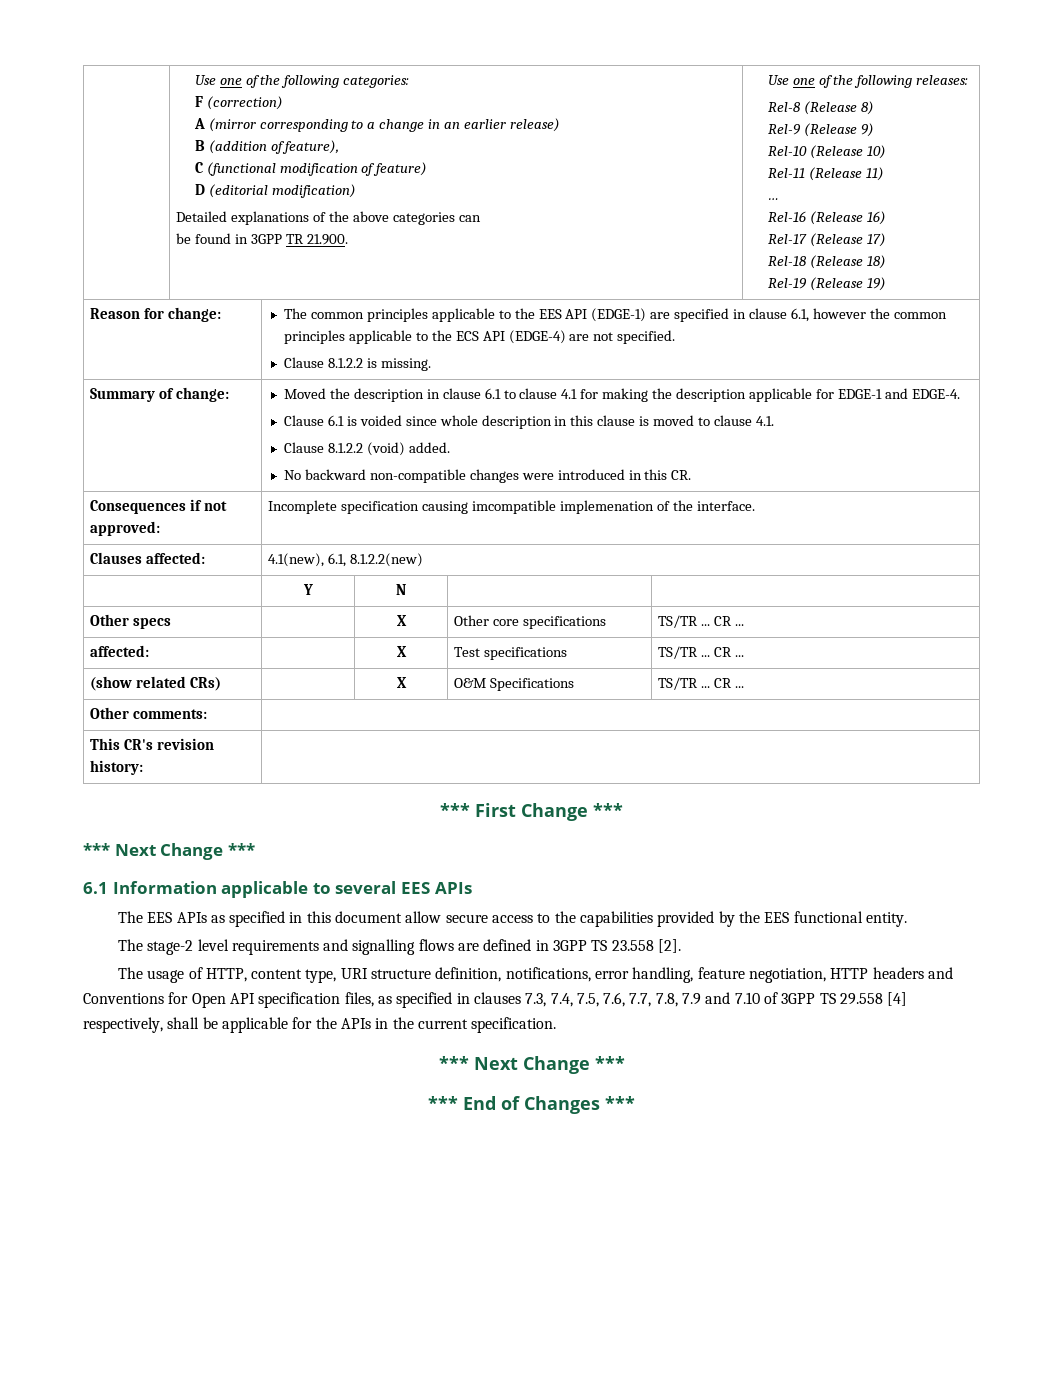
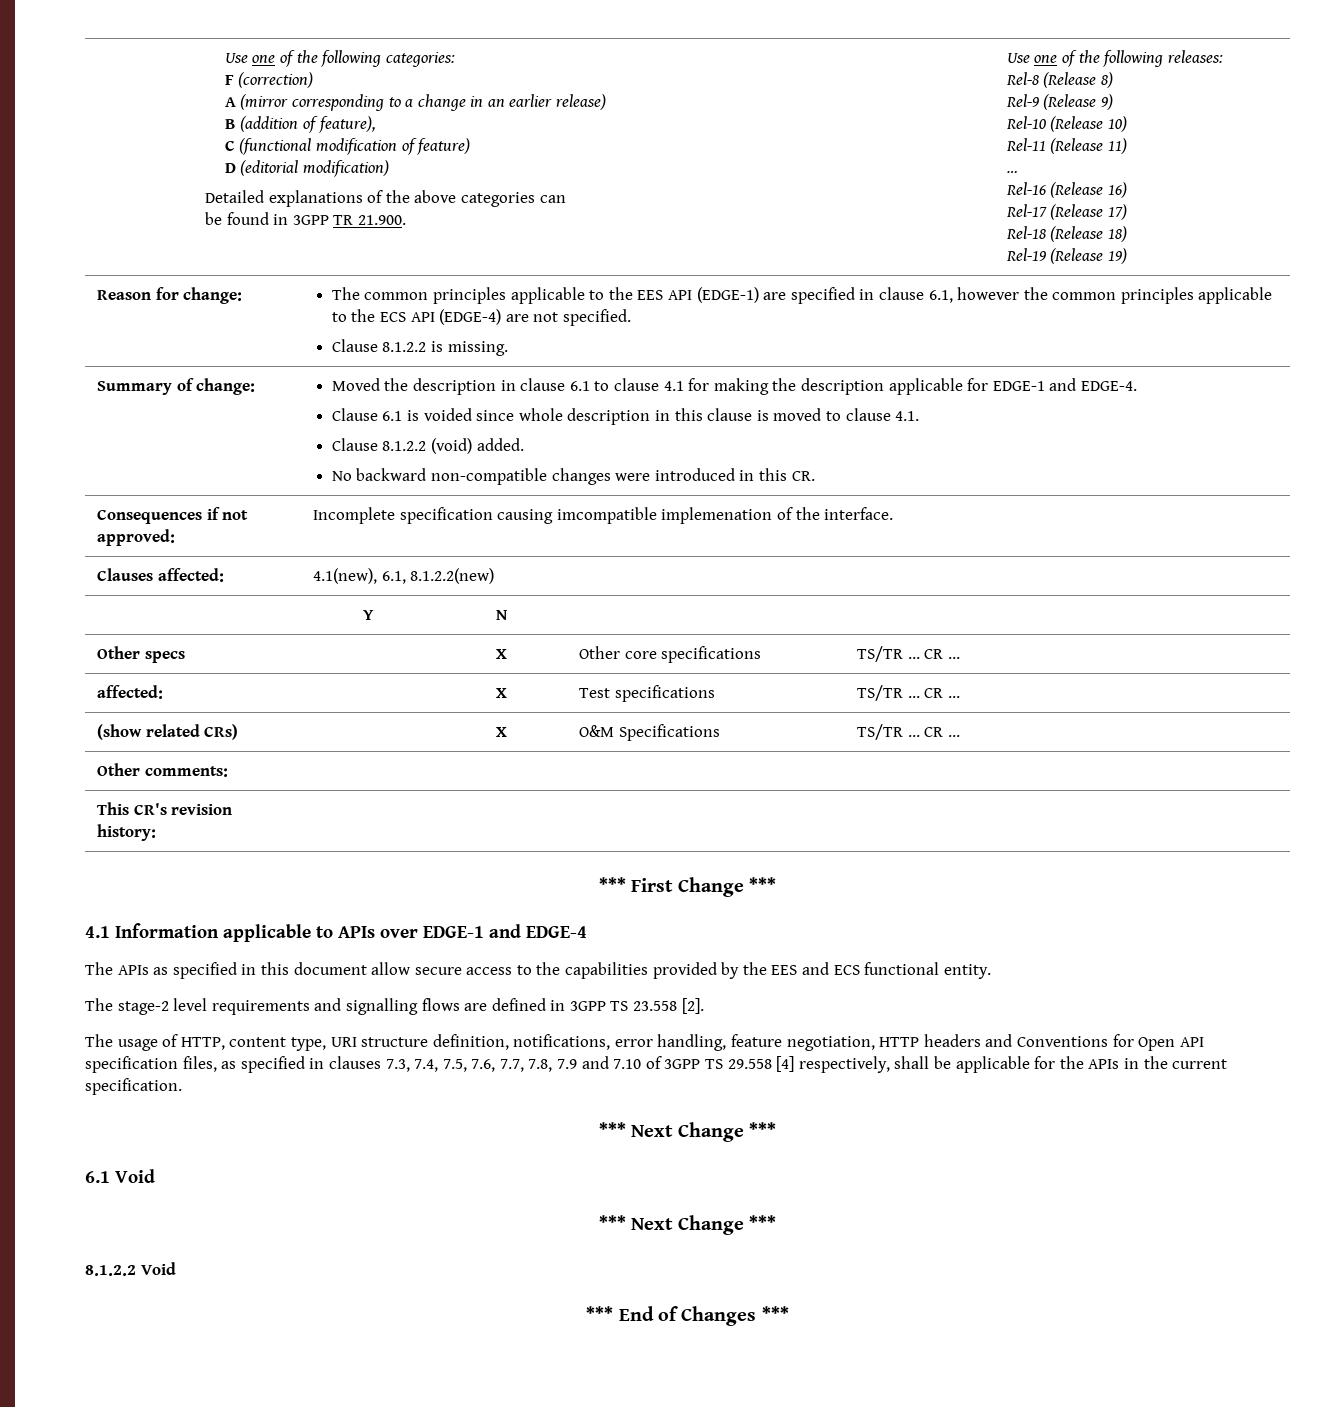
[83,843,255,860] [83,882,108,894] *** Next Change *** // 6.1 -> [85,926,110,938] 4.1
[335,881,472,894] [117,911,173,923] several EES APIs // The EES -> [338,924,587,938] [85,962,113,975] APIs over EDGE-1 and EDGE-4 // The
(790, 917) none -> [802,962,860,975] and ECS
(625, 1063) none -> [85,1169,155,1183] [598,1215,777,1235] [85,1262,176,1276] // 6.1 Void // *** Next Change *** // 8.1.2.2 Void

